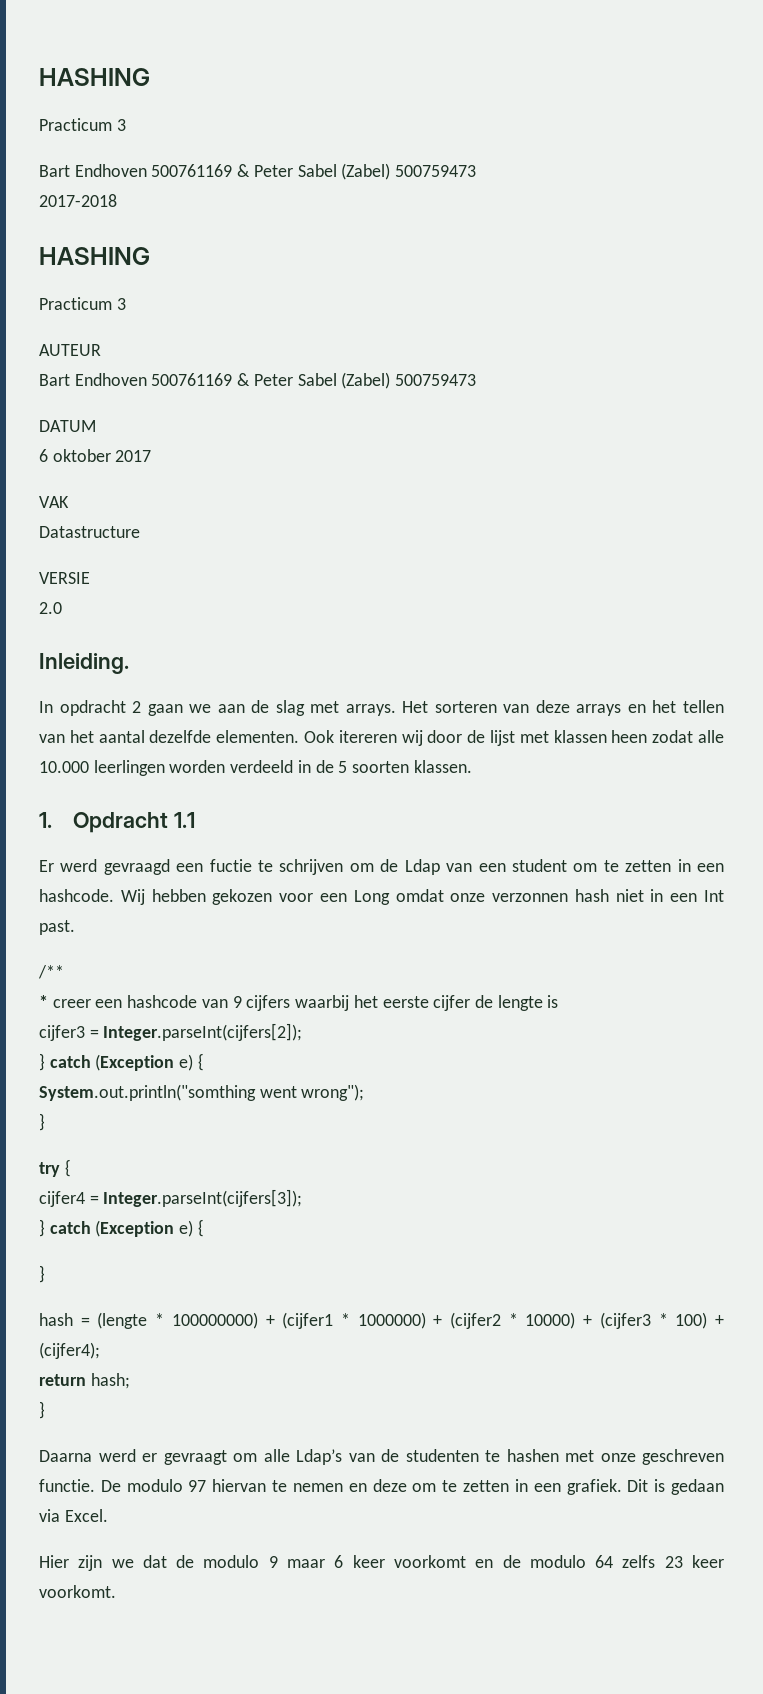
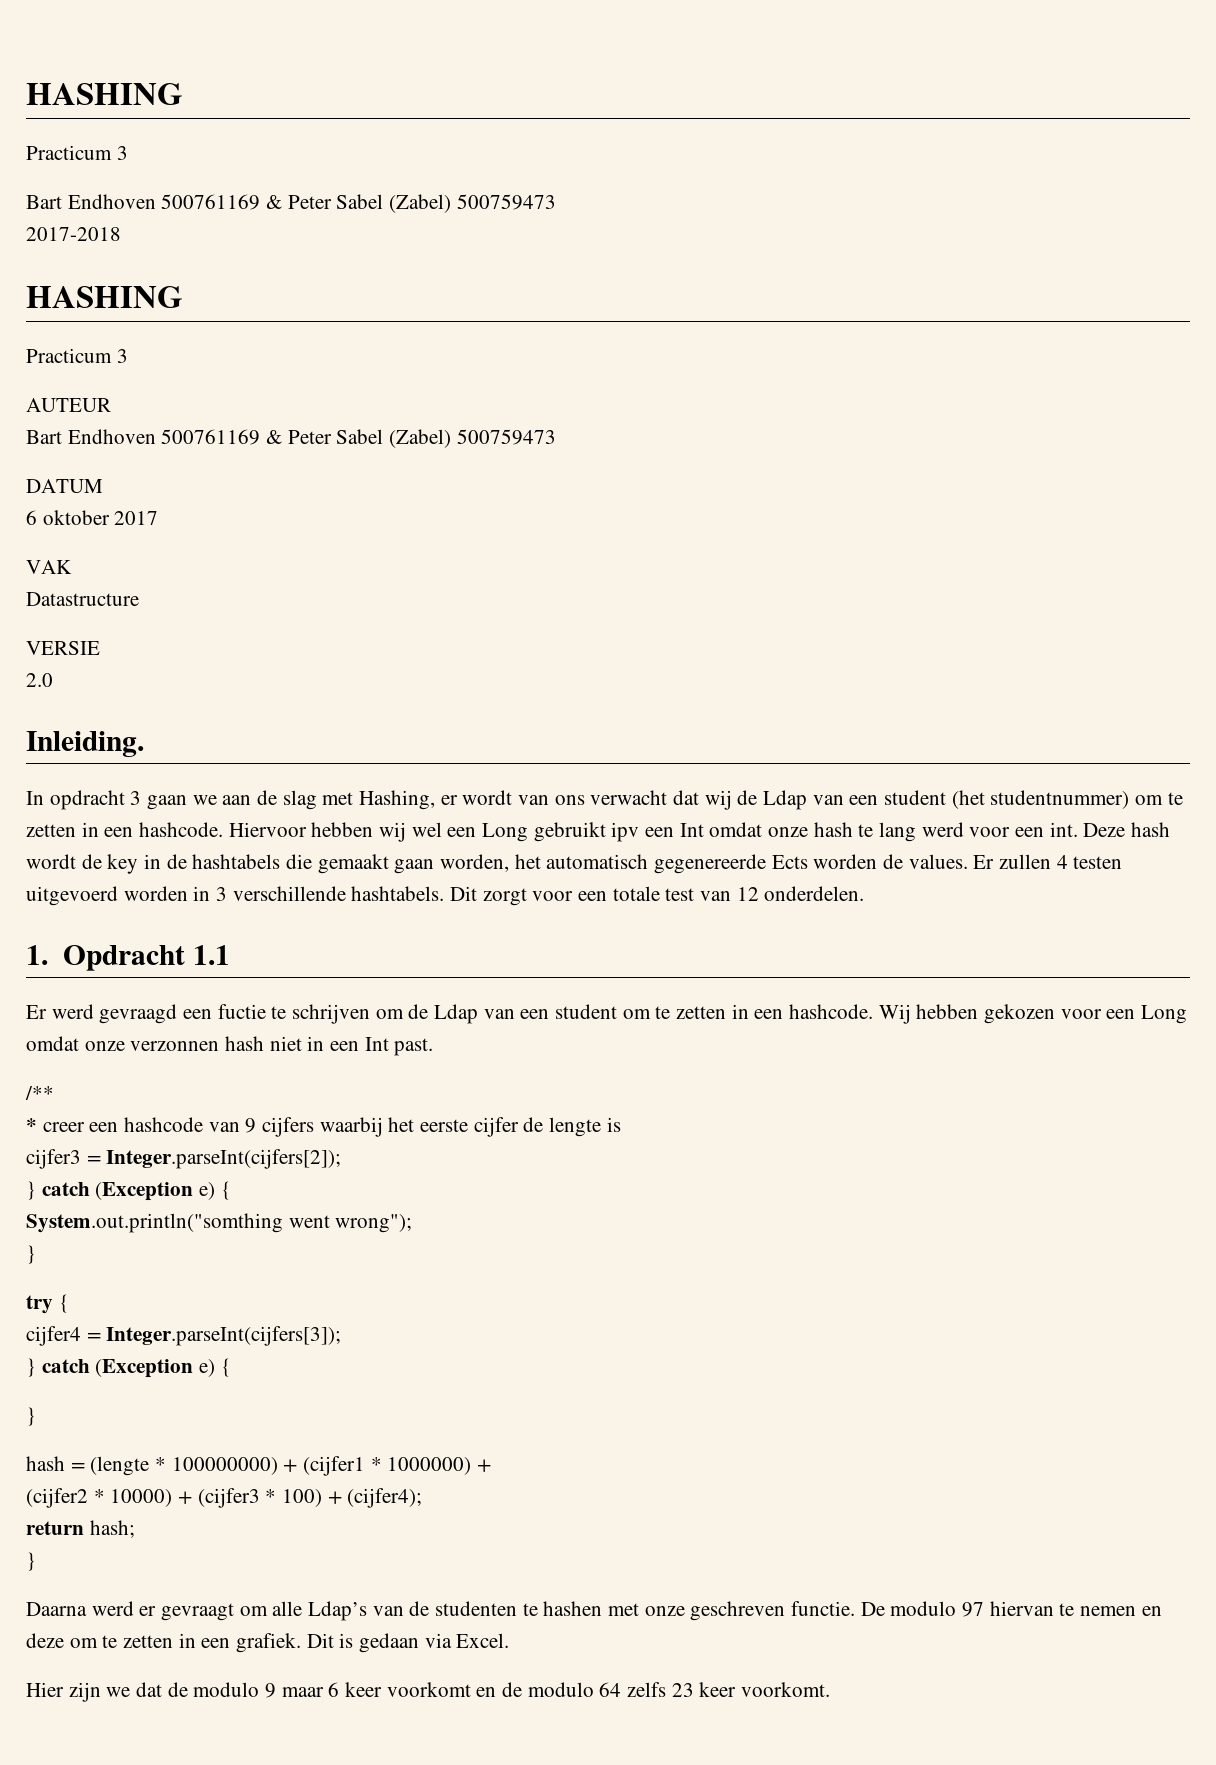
[132,701,142,713] 2 -> [130,791,142,805] 3
[345,700,724,716] [39,730,724,746] [39,760,472,776] arrays. Het sorteren van deze arrays en het tellen van het aantal dezelfde elementen. Ook itereren wij door de lijst met klassen heen zodat alle 10.000 leerlingen worden verdeeld in de 5 soorten klassen. -> [359,790,1183,810] [26,822,1171,842] [26,854,1123,874] [26,886,865,906] Hashing, er wordt van ons verwacht dat wij de Ldap van een student (het studentnummer) om te zetten in een hashcode. Hiervoor hebben wij wel een Long gebruikt ipv een Int omdat onze hash te lang werd voor een int. Deze hash wordt de key in de hashtabels die gemaakt gaan worden, het automatisch gegenereerde Ects worden de values. Er zullen 4 testen uitgevoerd worden in 3 verschillende hashtabels. Dit zorgt voor een totale test van 12 onderdelen.
(443, 1320) none -> (492, 1465) //

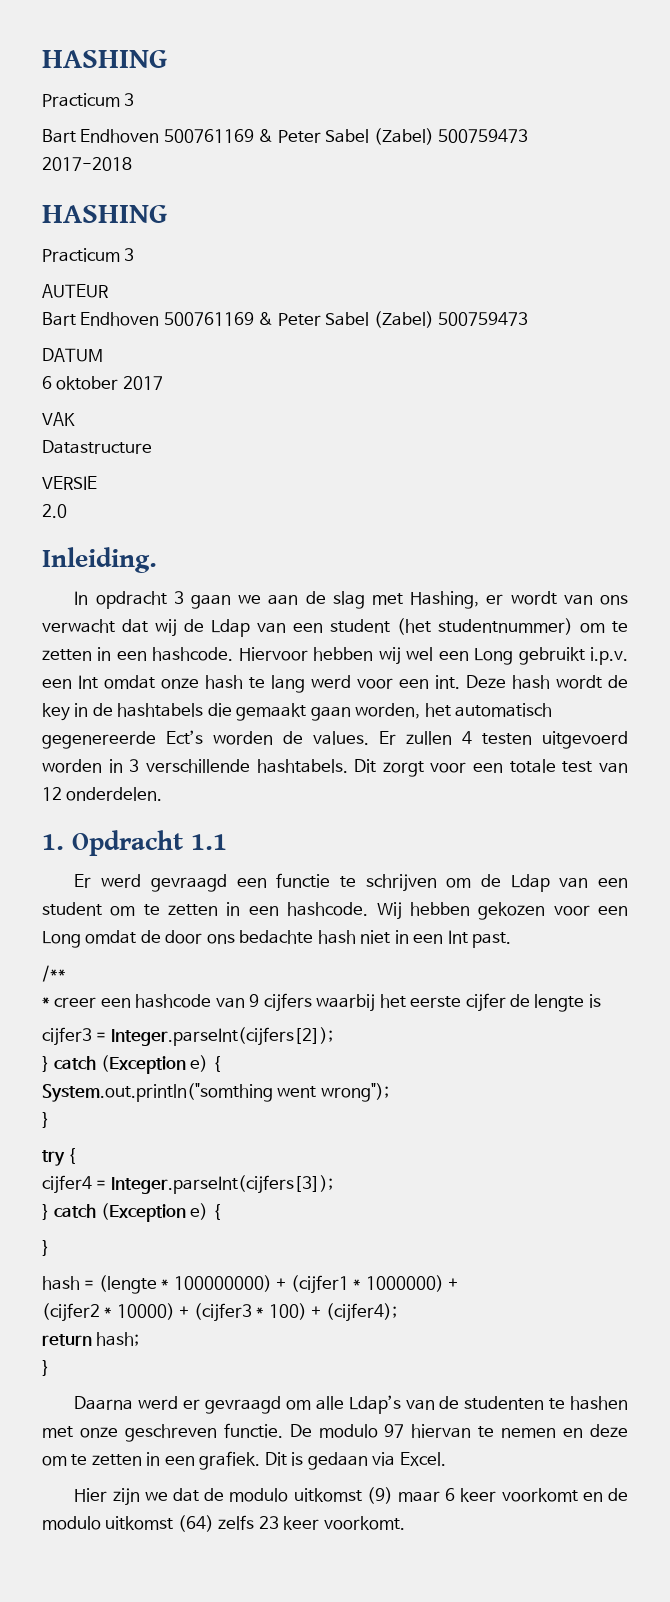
[611,822,640,842] ipv -> [590,647,628,665] i.p.v.
[771,855,808,869] Ects -> [166,730,203,745] Ect’s
[217,1004,266,1019] fuctie -> [276,873,331,888] functie
[84,1041,220,1051] onze verzonnen -> [140,930,314,944] de door ons bedachte
[161,1603,235,1621] gevraagt -> [205,1396,282,1414] gevraagd
[265,1683,277,1698] 9 -> [293,1487,393,1504] uitkomst (9)
[599,1682,622,1697] 64 -> [105,1515,214,1532] uitkomst (64)

